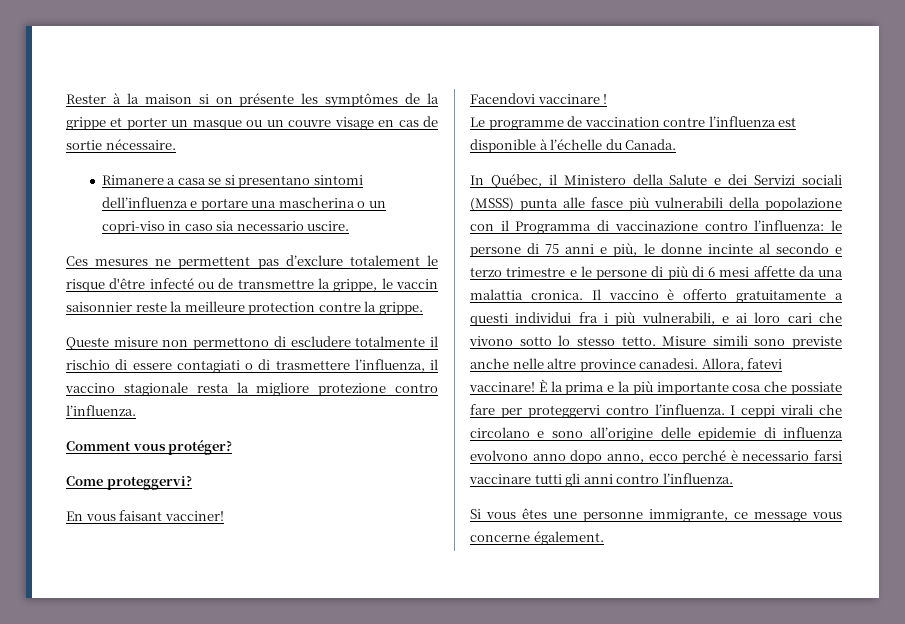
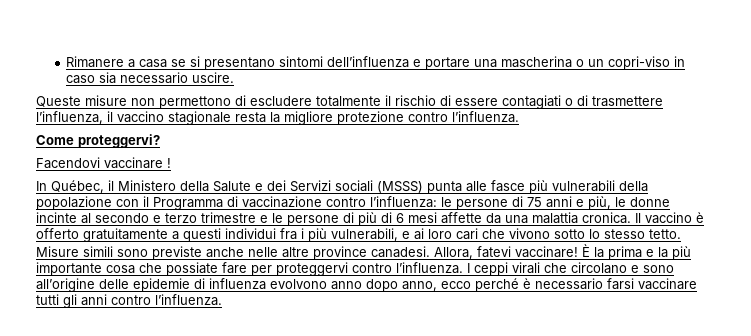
[66,93,439,108] [66,116,438,130] [66,139,176,150] Rester à la maison si on présente les symptômes de la grippe et porter un masque ou un couvre visage en cas de sortie nécessaire. // -> (66, 62) none
[66,255,438,269] [66,278,438,292] [66,301,423,315] // Ces mesures ne permettent pas d’exclure totalement le risque d'être infecté ou de transmettre la grippe, le vaccin saisonnier reste la meilleure protection contre la grippe. -> (235, 77) none
[66,440,233,455] // Comment vous protéger? -> (519, 117) none
[66,510,224,521] // En vous faisant vacciner! -> (160, 141) none
[470,116,797,130] [470,139,677,153] // Le programme de vaccination contre l’influenza est disponible à l’échelle du Canada. -> (171, 163) none
[470,508,842,522] [470,531,604,545] // Si vous êtes une personne immigrante, ce message vous concerne également. -> (222, 300) none

